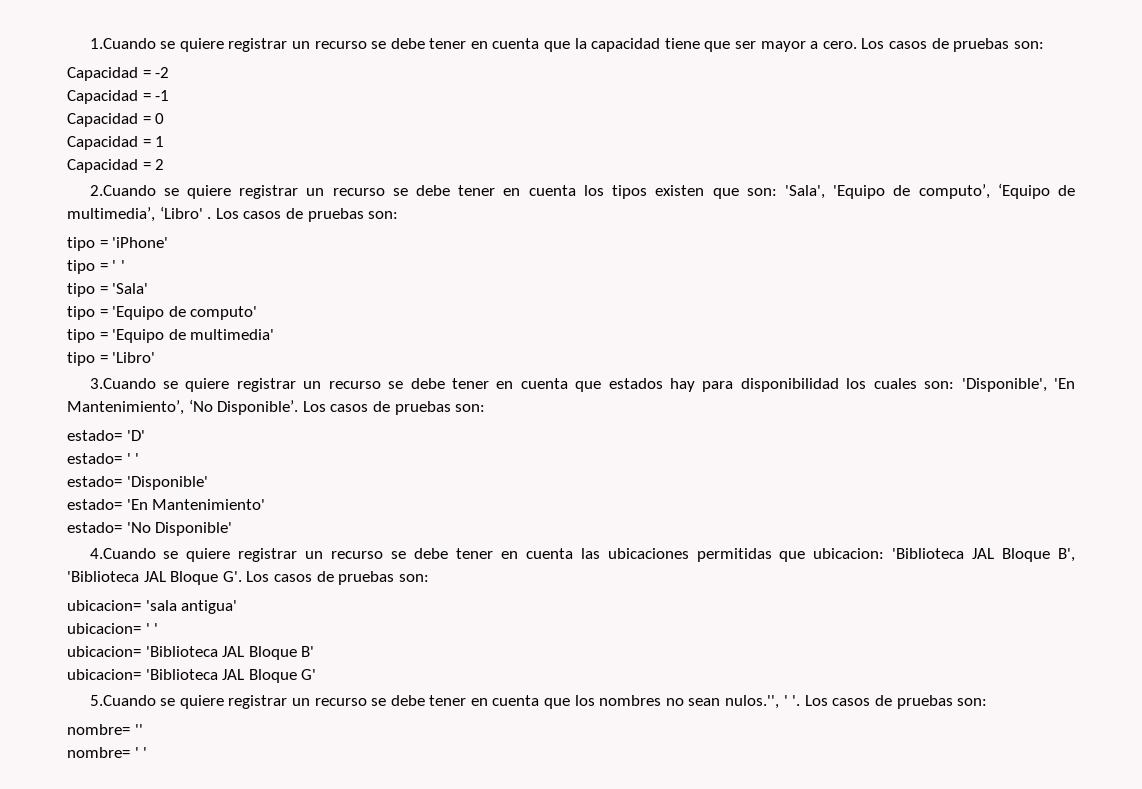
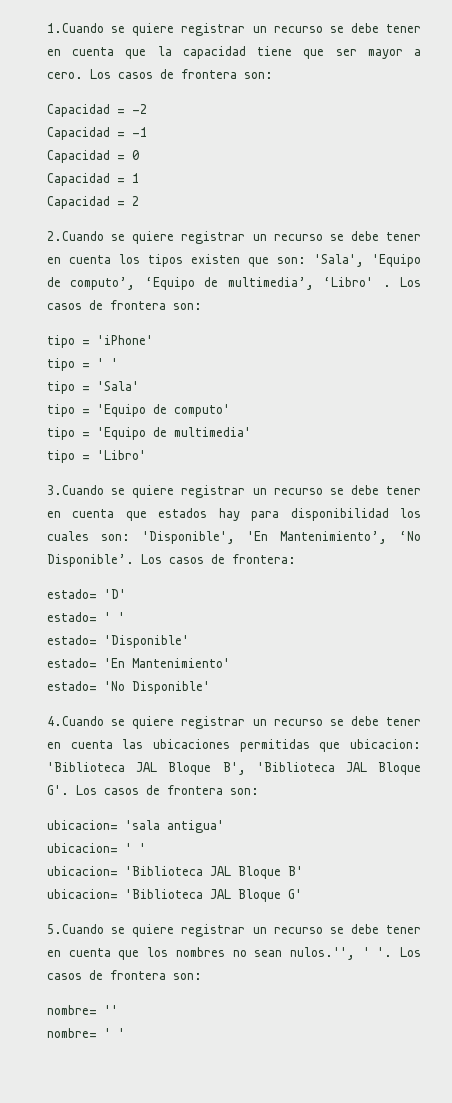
[953,38,1010,52] pruebas -> [181,69,237,79] frontera
[307,208,364,222] pruebas -> [110,300,166,310] frontera
[394,401,486,415] pruebas son: -> [232,554,296,564] frontera:
[338,571,395,585] pruebas -> [167,785,223,795] frontera
[896,695,953,709] pruebas -> [110,970,166,980] frontera

